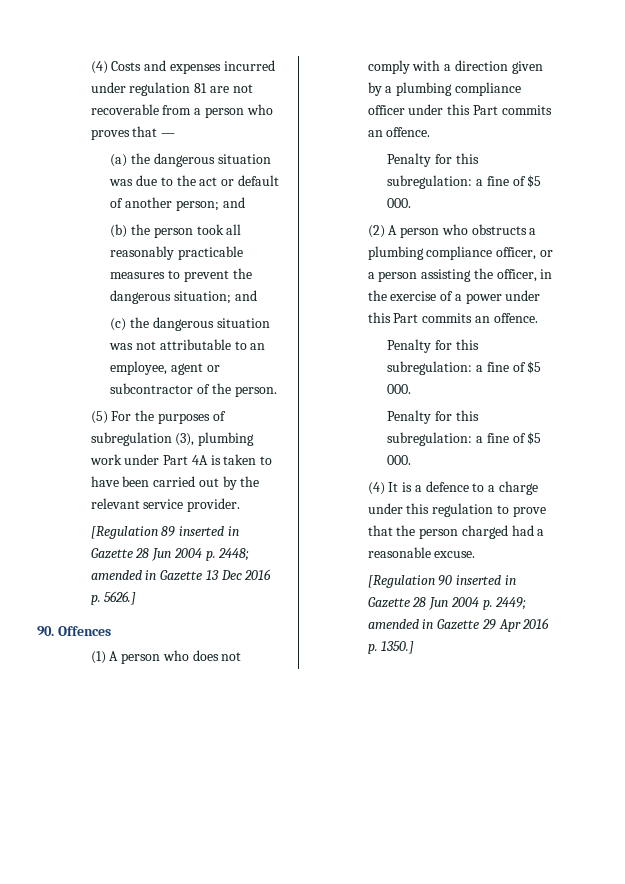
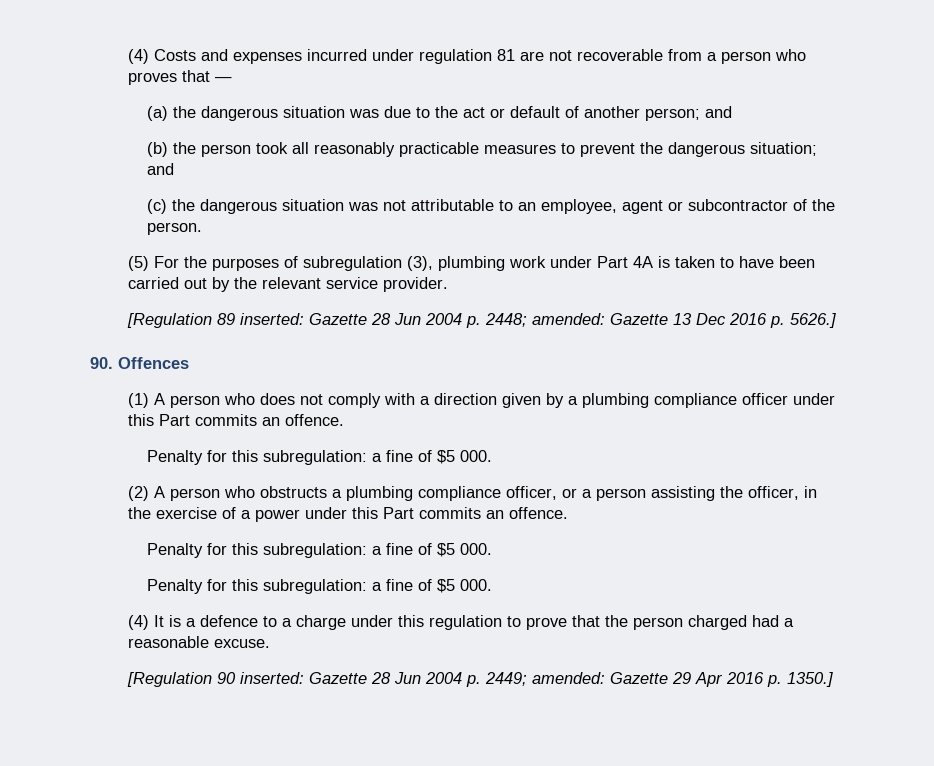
[179,526,239,536] inserted in -> [240,313,305,325] inserted:
[90,570,157,580] amended in -> [532,313,606,325] amended:
[456,575,516,585] inserted in -> [240,672,305,684] inserted:
[367,619,434,629] amended in -> [532,672,606,684] amended:

